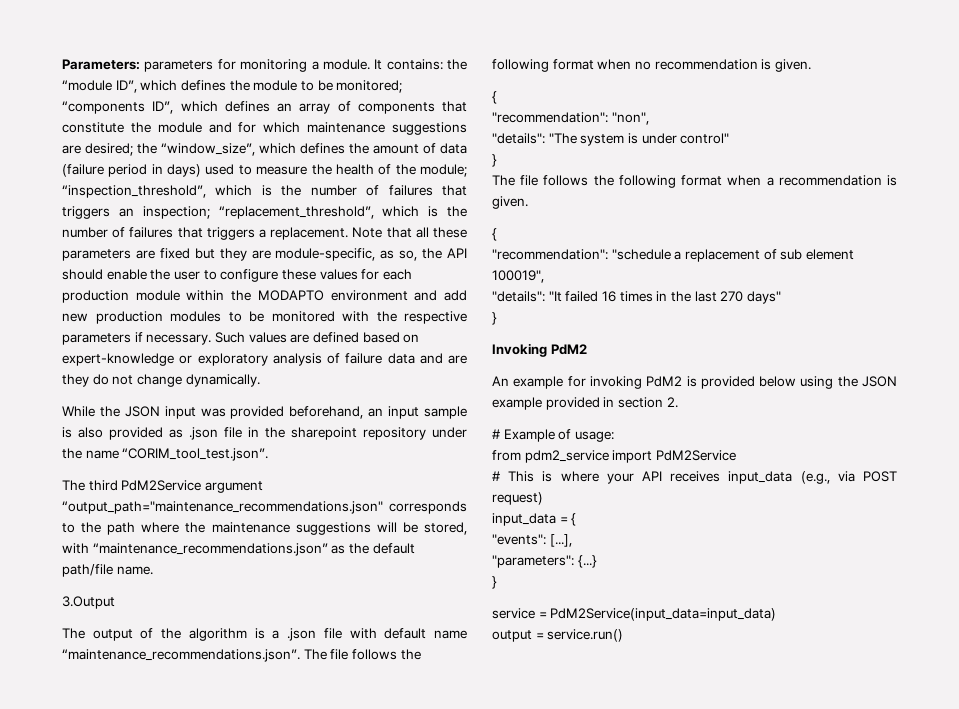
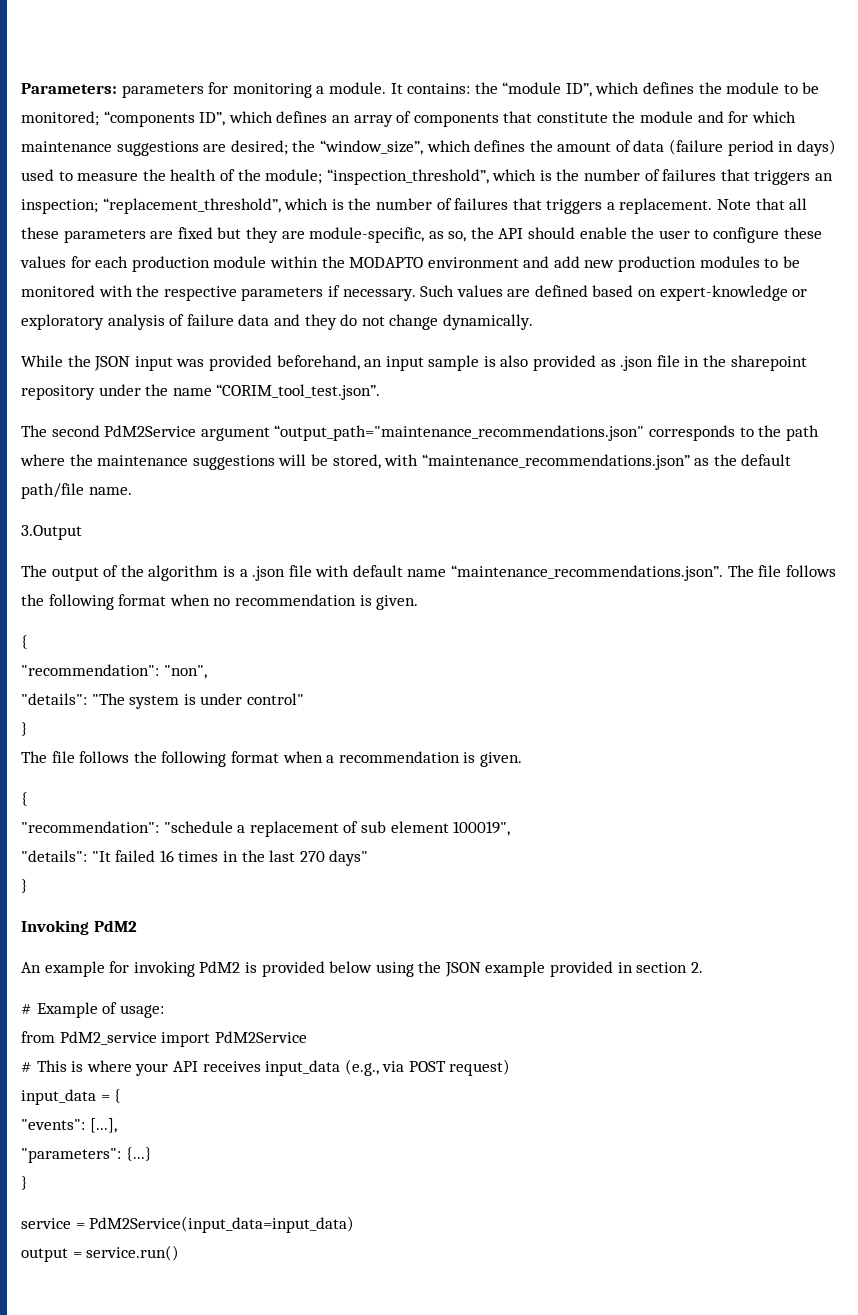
[448,355,467,364] are -> (300, 320) none
[88,480,118,491] third -> [51,425,100,437] second
[524,450,609,463] pdm2_service -> [59,1031,157,1045] PdM2_service

